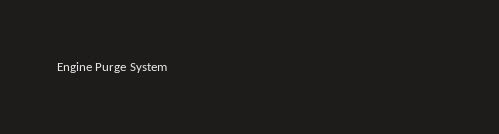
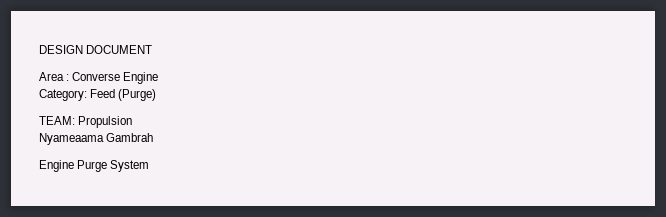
(57, 67) none -> [39,45,153,54] [39,72,159,84] [39,89,157,101] [39,116,133,128] [39,133,154,145] DESIGN DOCUMENT // Area : Converse Engine // Category: Feed (Purge) // TEAM: Propulsion // Nyameaama Gambrah //

